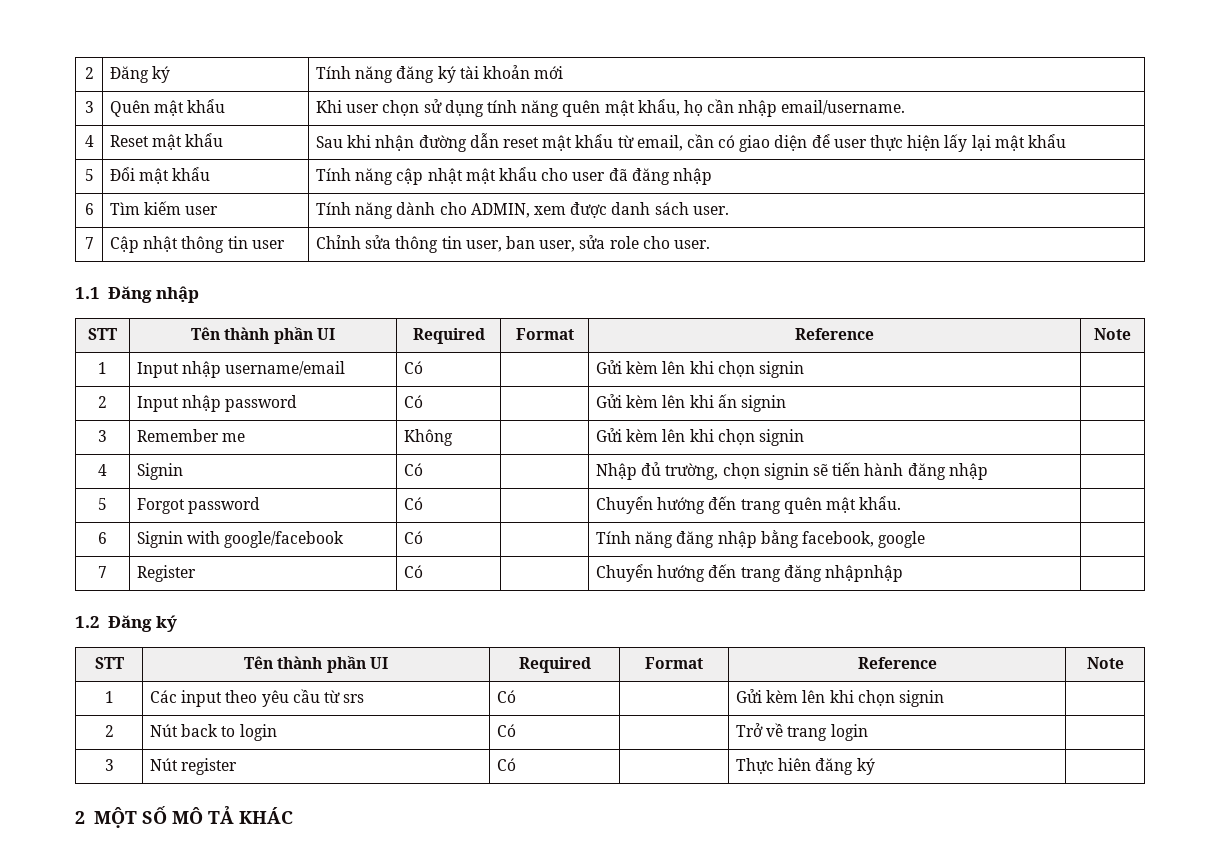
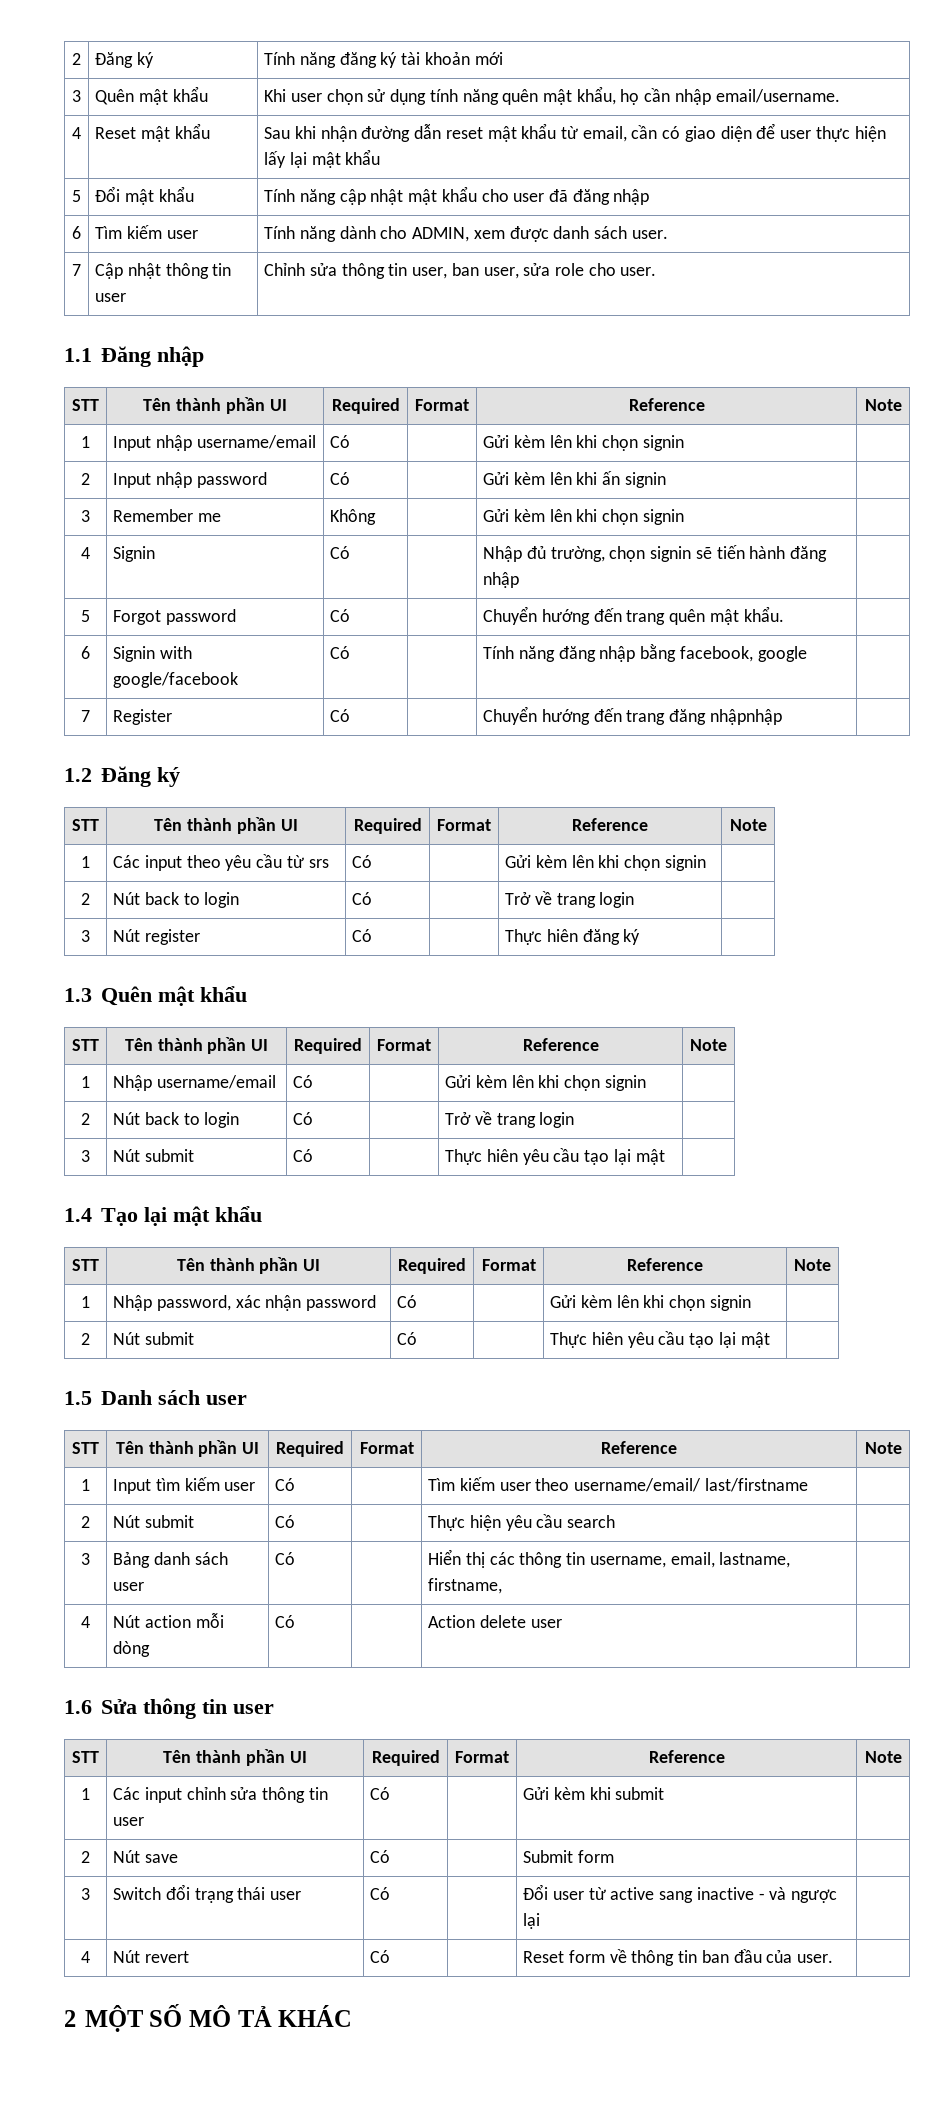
(875, 766) none -> [64,986,247,1006] [72,1039,99,1051] [124,1037,269,1054] [294,1038,362,1054] [377,1039,431,1051] [522,1038,599,1051] [690,1039,727,1051] [81,1076,90,1088] [113,1075,276,1091] [293,1075,314,1088] [445,1075,646,1091] [81,1113,90,1125] [113,1112,240,1128] [293,1112,314,1125] [445,1111,575,1128] [81,1150,90,1162] [113,1149,194,1162] [293,1149,314,1162] [445,1148,665,1165] [64,1206,262,1226] [72,1259,99,1271] [176,1257,321,1274] [398,1258,466,1274] [481,1259,536,1271] [627,1258,703,1271] [794,1259,831,1271] [81,1296,90,1308] [113,1295,377,1311] [397,1295,418,1308] [550,1295,751,1311] [81,1333,90,1345] [113,1332,194,1345] [397,1332,418,1345] [550,1331,770,1348] [64,1390,247,1405] [72,1442,99,1454] [115,1440,260,1457] [276,1441,344,1457] [359,1442,414,1454] [601,1441,677,1454] [864,1442,902,1454] [81,1479,90,1491] [113,1477,256,1494] [275,1478,296,1491] [428,1477,808,1492] [81,1516,90,1528] [113,1515,194,1528] [275,1515,296,1528] [428,1514,616,1531] [81,1553,90,1565] [113,1552,228,1568] [113,1582,145,1591] [275,1552,296,1565] [428,1549,791,1568] [428,1578,503,1594] [81,1616,90,1628] [113,1613,224,1628] [113,1641,151,1657] [275,1615,296,1628] [428,1615,562,1628] [64,1698,274,1719] [72,1751,99,1763] [163,1749,307,1766] [371,1750,440,1766] [455,1751,509,1763] [648,1750,725,1763] [864,1751,902,1763] [81,1788,90,1800] [113,1787,328,1803] [113,1817,145,1826] [370,1787,391,1800] [523,1787,665,1800] [81,1851,90,1863] [113,1850,178,1863] [370,1850,391,1863] [523,1850,614,1863] [81,1888,90,1900] [113,1884,302,1903] [370,1887,391,1900] [523,1884,838,1903] [523,1913,541,1929] [81,1951,90,1963] [113,1950,189,1963] [370,1950,391,1963] [523,1949,834,1966] // 1.3 Quên mật khẩu // STT | Tên thành phần UI | Required | Format | Reference | Note // 1 | Nhập username/email | Có | | Gửi kèm lên khi chọn signin | // 2 | Nút back to login | Có | | Trở về trang login | // 3 | Nút submit | Có | | Thực hiên yêu cầu tạo lại mật | // 1.4 Tạo lại mật khẩu // STT | Tên thành phần UI | Required | Format | Reference | Note // 1 | Nhập password, xác nhận password | Có | | Gửi kèm lên khi chọn signin | // 2 | Nút submit | Có | | Thực hiên yêu cầu tạo lại mật | // 1.5 Danh sách user // STT | Tên thành phần UI | Required | Format | Reference | Note // 1 | Input tìm kiếm user | Có | | Tìm kiếm user theo username/email/ last/firstname | // 2 | Nút submit | Có | | Thực hiện yêu cầu search | // 3 | Bảng danh sách user | Có | | Hiển thị các thông tin username, email, lastname, firstname, | // 4 | Nút action mỗi dòng | Có | | Action delete user | // 1.6 Sửa thông tin user // STT | Tên thành phần UI | Required | Format | Reference | Note // 1 | Các input chỉnh sửa thông tin user | Có | | Gửi kèm khi submit | // 2 | Nút save | Có | | Submit form | // 3 | Switch đổi trạng thái user | Có | | Đổi user từ active sang inactive - và ngược lại | // 4 | Nút revert | Có | | Reset form về thông tin ban đầu của user. |

